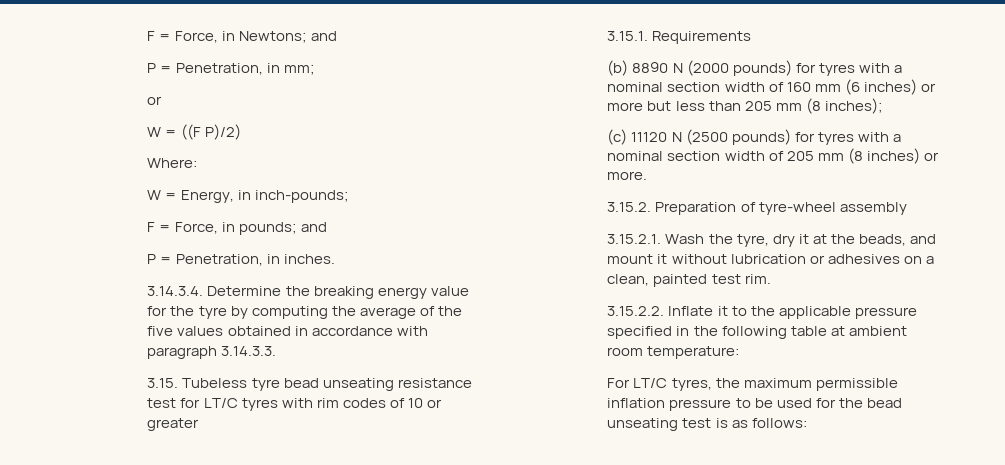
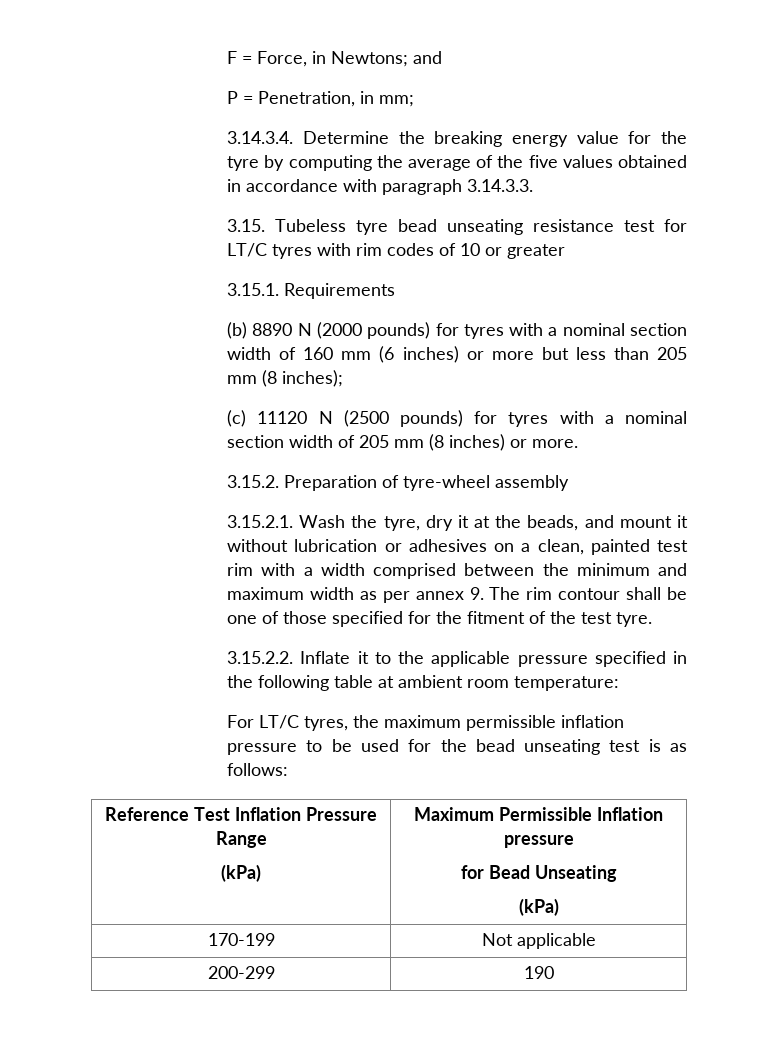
[147,96,163,105] [147,124,241,140] [147,158,198,168] [147,190,349,203] [147,222,327,235] [147,254,335,266] // or // W = ((F P)/2) // Where: // W = Energy, in inch-pounds; // F = Force, in pounds; and // P = Penetration, in inches. -> (415, 101) none
[744,274,771,284] rim. -> [227,563,687,579] [227,587,687,603] [227,611,653,627] rim with a width comprised between the minimum and maximum width as per annex 9. The rim contour shall be one of those specified for the fitment of the test tyre.
(807, 423) none -> [104,807,377,821] [215,831,267,848] [221,864,261,882] [414,807,663,821] [503,835,574,848] [460,865,617,882] [518,898,559,916] [207,933,275,946] [481,933,596,949] [207,966,275,979] [523,966,554,979] // Reference Test Inflation Pressure Range // (kPa) | Maximum Permissible Inflation pressure // for Bead Unseating // (kPa) // 170-199 | Not applicable // 200-299 | 190

